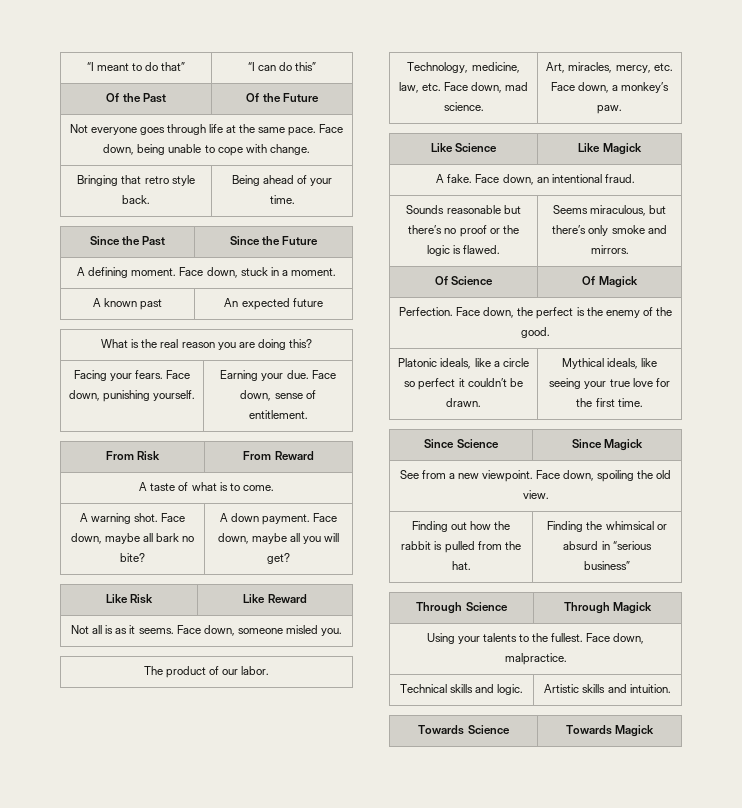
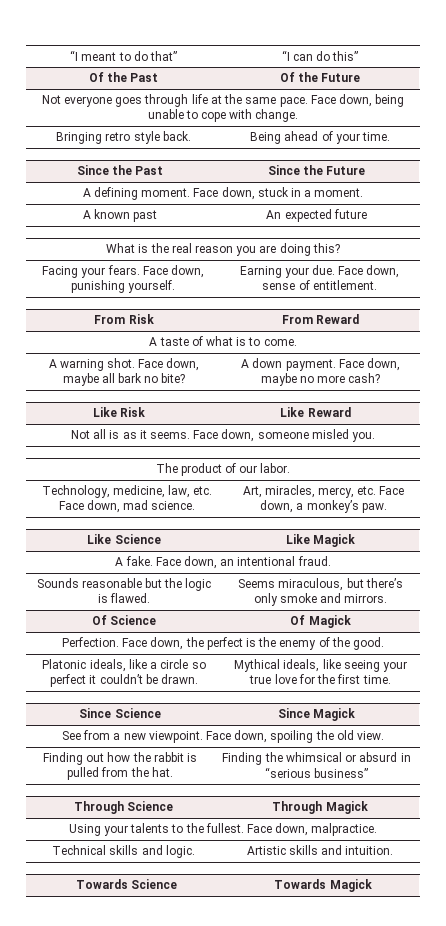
[121,175,142,184] that -> (103, 138) none
[290,533,340,544] [267,553,290,564] all you will get? -> [299,373,381,383] no more cash?
[408,225,500,237] there’s no proof or -> (162, 583) none

